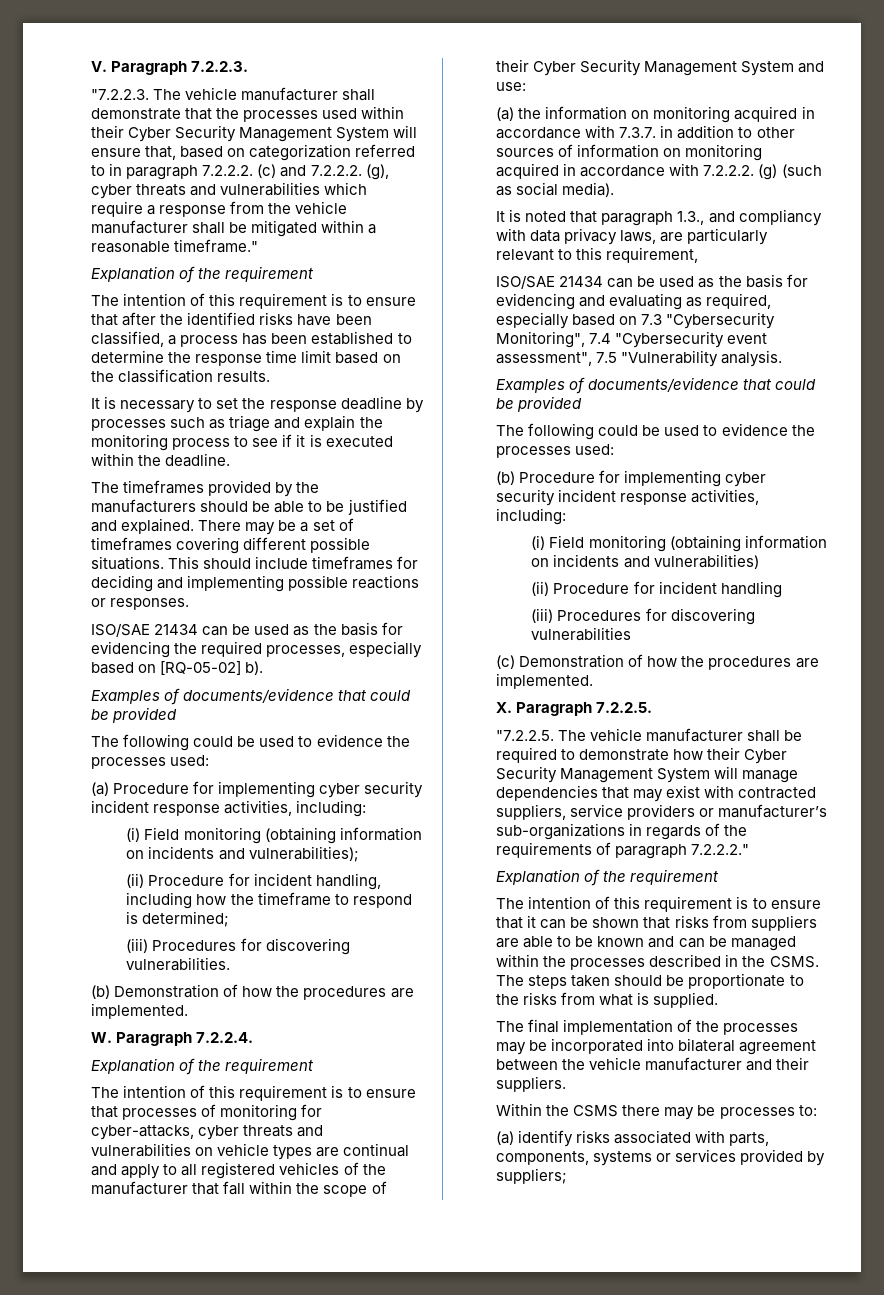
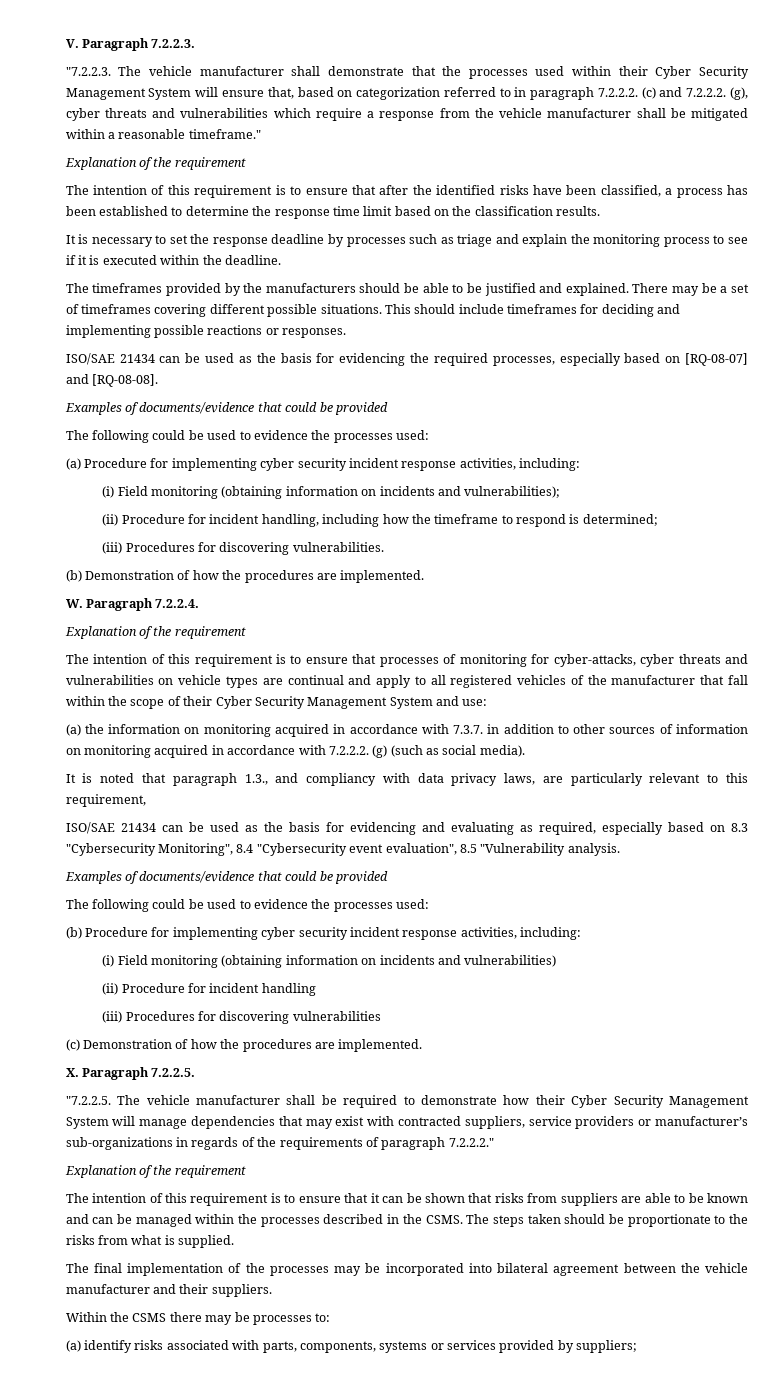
[160,661,264,675] [RQ-05-02] b). -> [685,353,749,366] [65,374,159,387] [RQ-08-07] and [RQ-08-08].
[641,314,663,325] 7.3 -> [730,823,748,832] 8.3
[589,333,612,344] 7.4 -> [236,844,254,853] 8.4
[496,352,618,366] assessment", 7.5 -> [385,843,477,855] evaluation", 8.5

